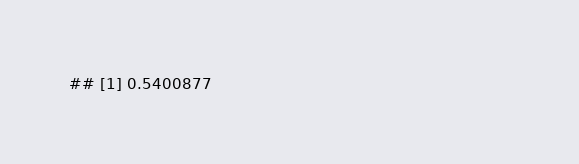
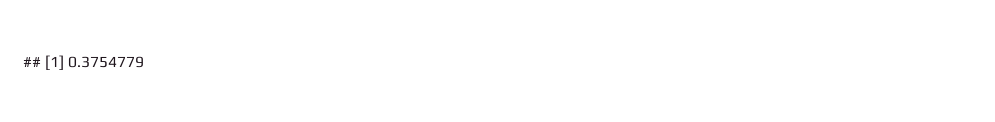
[127,78,212,89] 0.5400877 -> [68,56,145,68] 0.3754779

